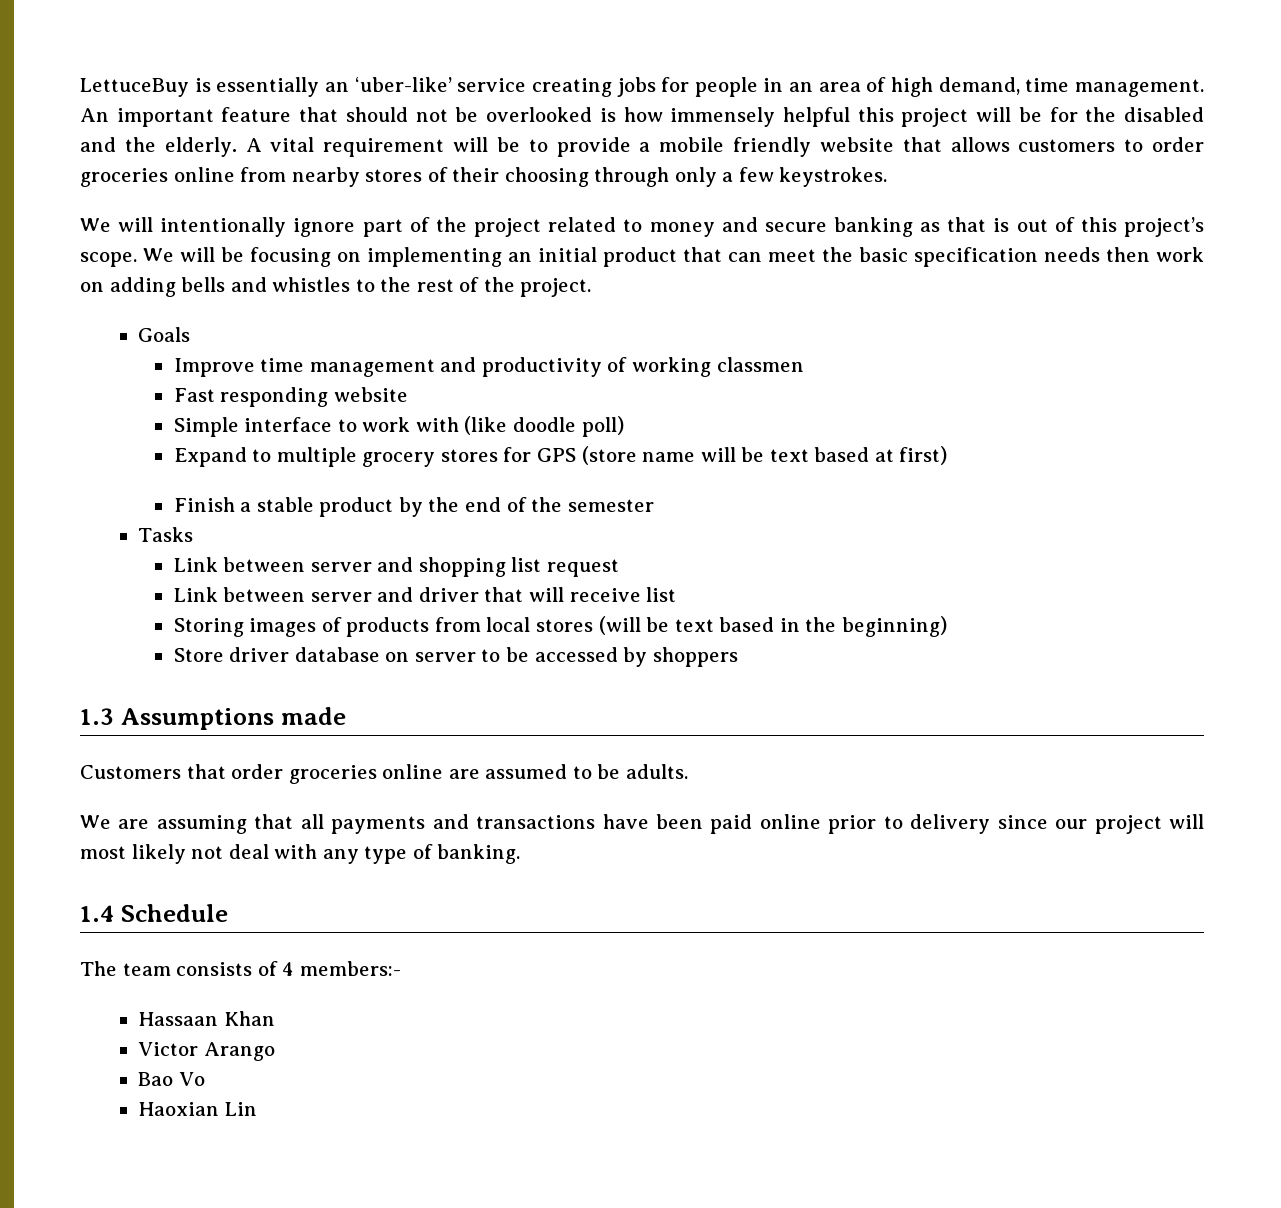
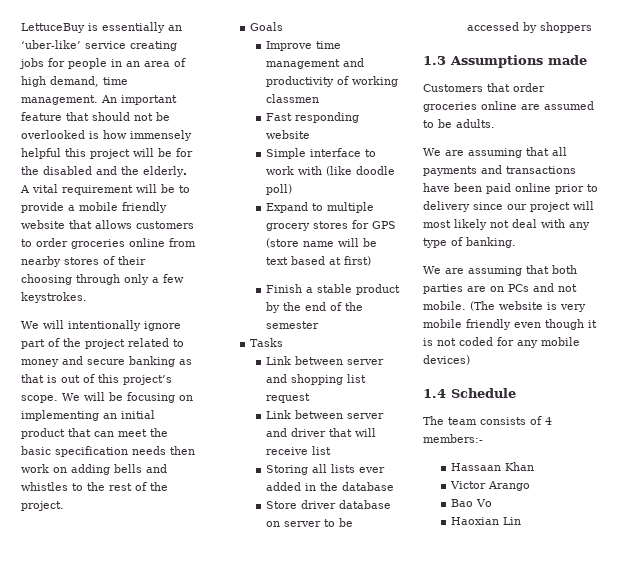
[249,616,775,637] images of products from local stores (will be text based -> [311,464,385,473] [265,482,301,491] all lists ever added
[841,616,947,637] beginning) -> [341,482,394,491] database
(521, 854) none -> [423,265,577,276] [423,283,577,294] [423,301,586,312] [423,319,597,330] [423,337,580,348] [423,355,470,365] // We are assuming that both parties are on PCs and not mobile. (The website is very mobile friendly even though it is not coded for any mobile devices)

